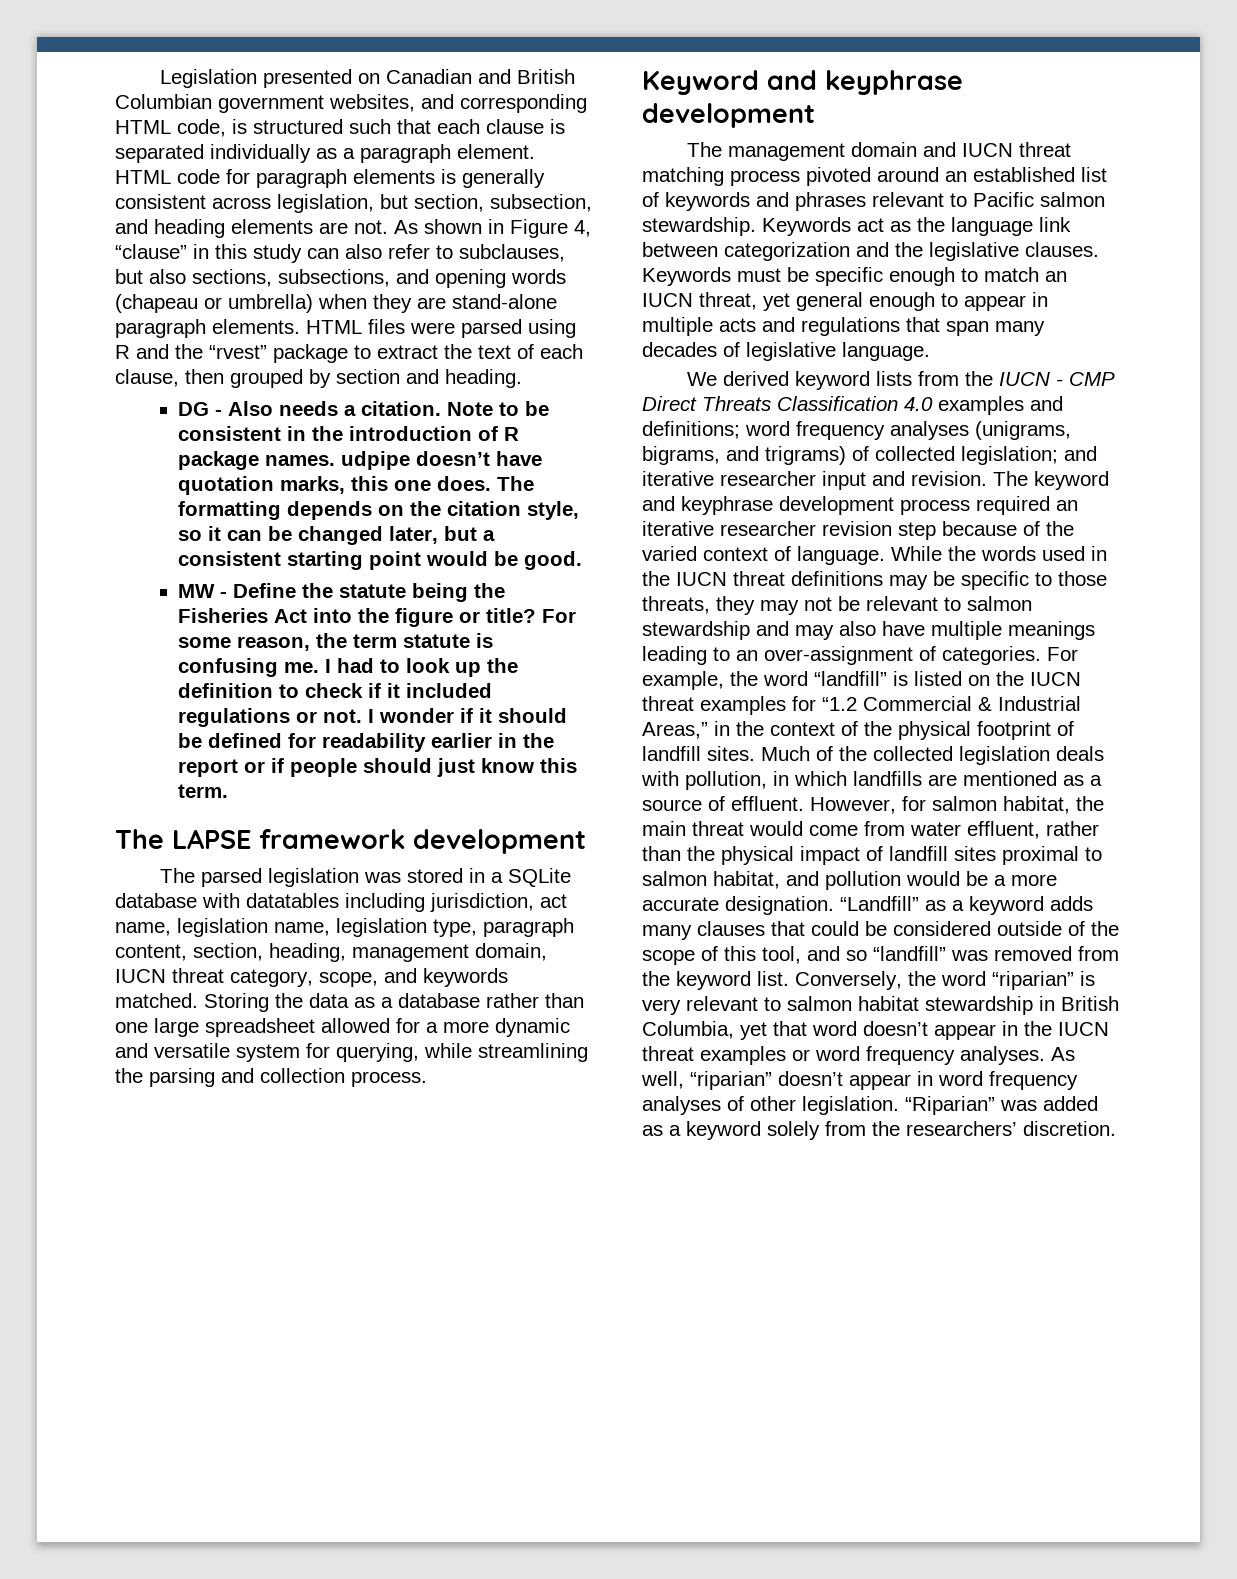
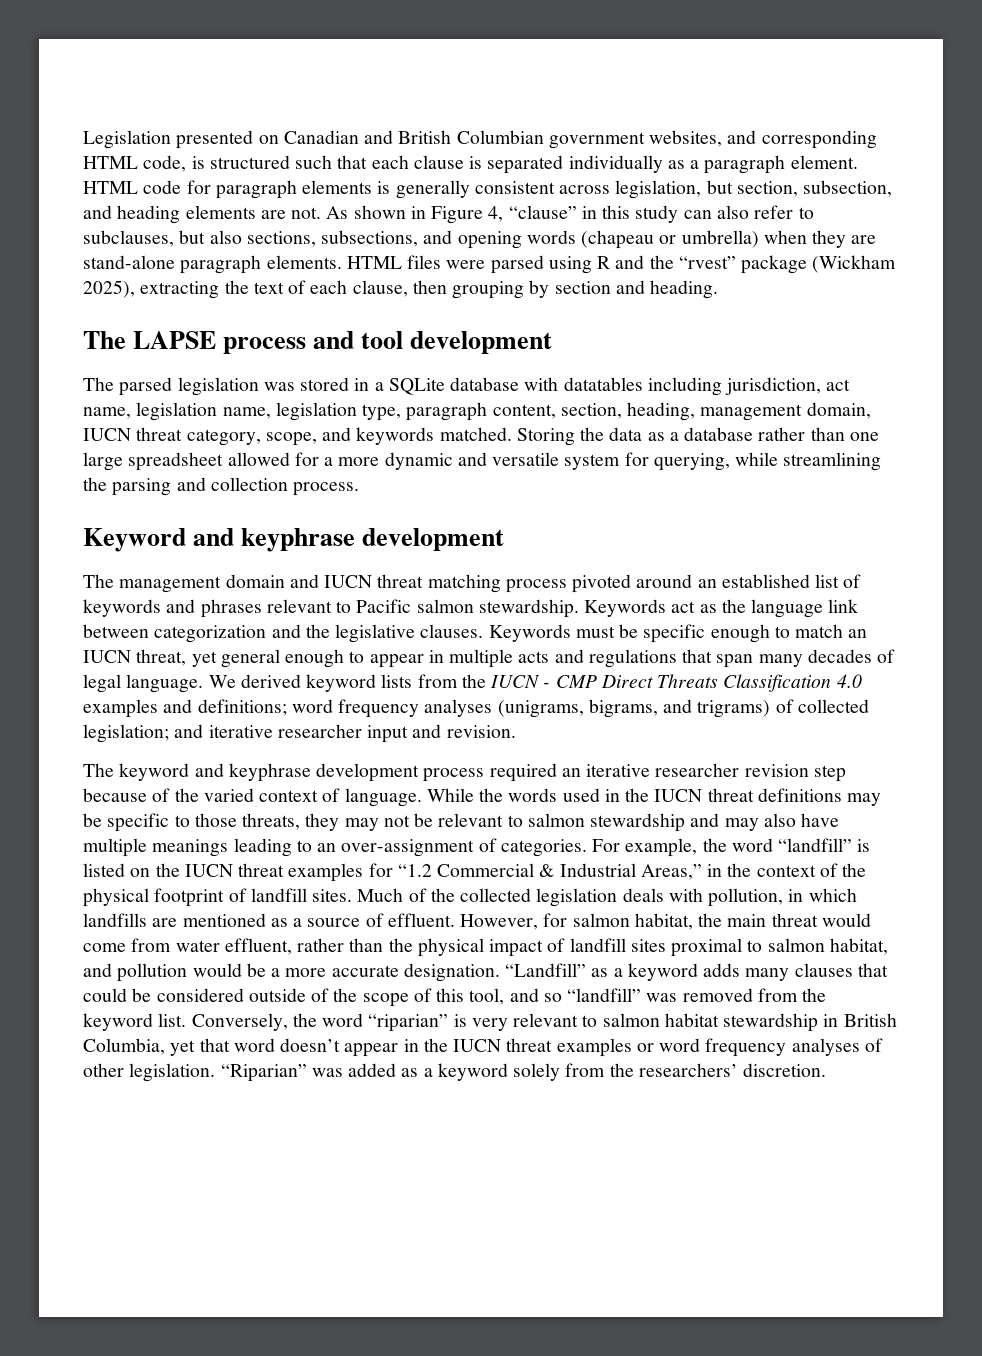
[354,345,438,359] to extract -> [812,255,897,273] [83,280,220,299] (Wickham 2025), extracting
[230,369,303,388] grouped -> [452,281,525,299] grouping
[178,401,550,416] [178,426,520,441] [178,451,543,470] [178,476,535,495] [178,501,580,520] [178,526,496,545] [178,551,583,570] [178,583,506,602] [178,608,577,627] [178,633,494,651] [178,658,519,677] [178,683,493,698] [178,708,568,727] [178,733,555,752] [178,758,578,777] [178,784,229,798] // DG - Also needs a citation. Note to be consistent in the introduction of R package names. udpipe doesn’t have quotation marks, this one does. The formatting depends on the citation style, so it can be changed later, but a consistent starting point would be good. // MW - Define the statute being the Fisheries Act into the figure or title? For some reason, the term statute is confusing me. I had to look up the definition to check if it included regulations or not. I wonder if it should be defined for readability earlier in the report or if people should just know this term. -> (719, 289) none
[259,829,405,849] framework -> [223,331,404,354] process and tool
[746,342,930,361] legislative language. // -> [83,674,204,693] legal language.
(987, 478) none -> (516, 731) //
[960,1046,1075,1065] [641,1071,1078,1090] analyses. As well, “riparian” doesn’t appear in word frequency -> (787, 1047) none

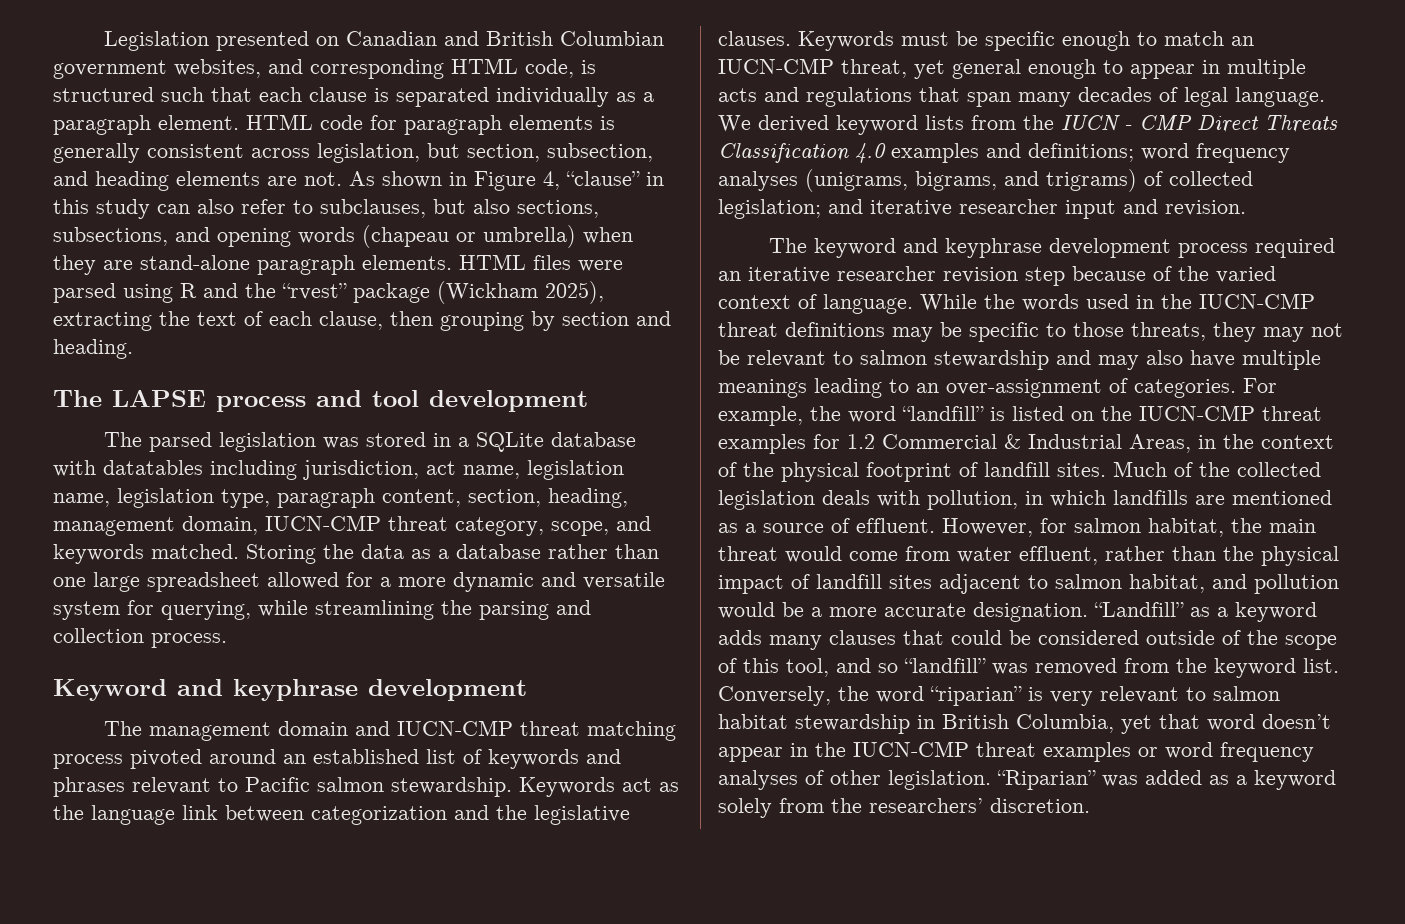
[83,428,131,441] IUCN -> [265,515,381,531] IUCN-CMP
[324,575,373,588] IUCN -> [397,720,514,736] IUCN-CMP
[83,650,131,663] IUCN -> [718,58,834,74] IUCN-CMP
[654,789,703,802] IUCN -> [1199,293,1315,309] IUCN-CMP
[184,864,233,877] IUCN -> [1139,405,1255,421] IUCN-CMP
[397,864,432,877] “1.2 -> [847,434,875,449] 1.2
[640,864,702,880] Areas,” -> [1129,434,1191,453] Areas,
[671,938,743,957] proximal -> [939,574,1021,594] adjacent
[453,1039,502,1052] IUCN -> [853,741,969,757] IUCN-CMP

